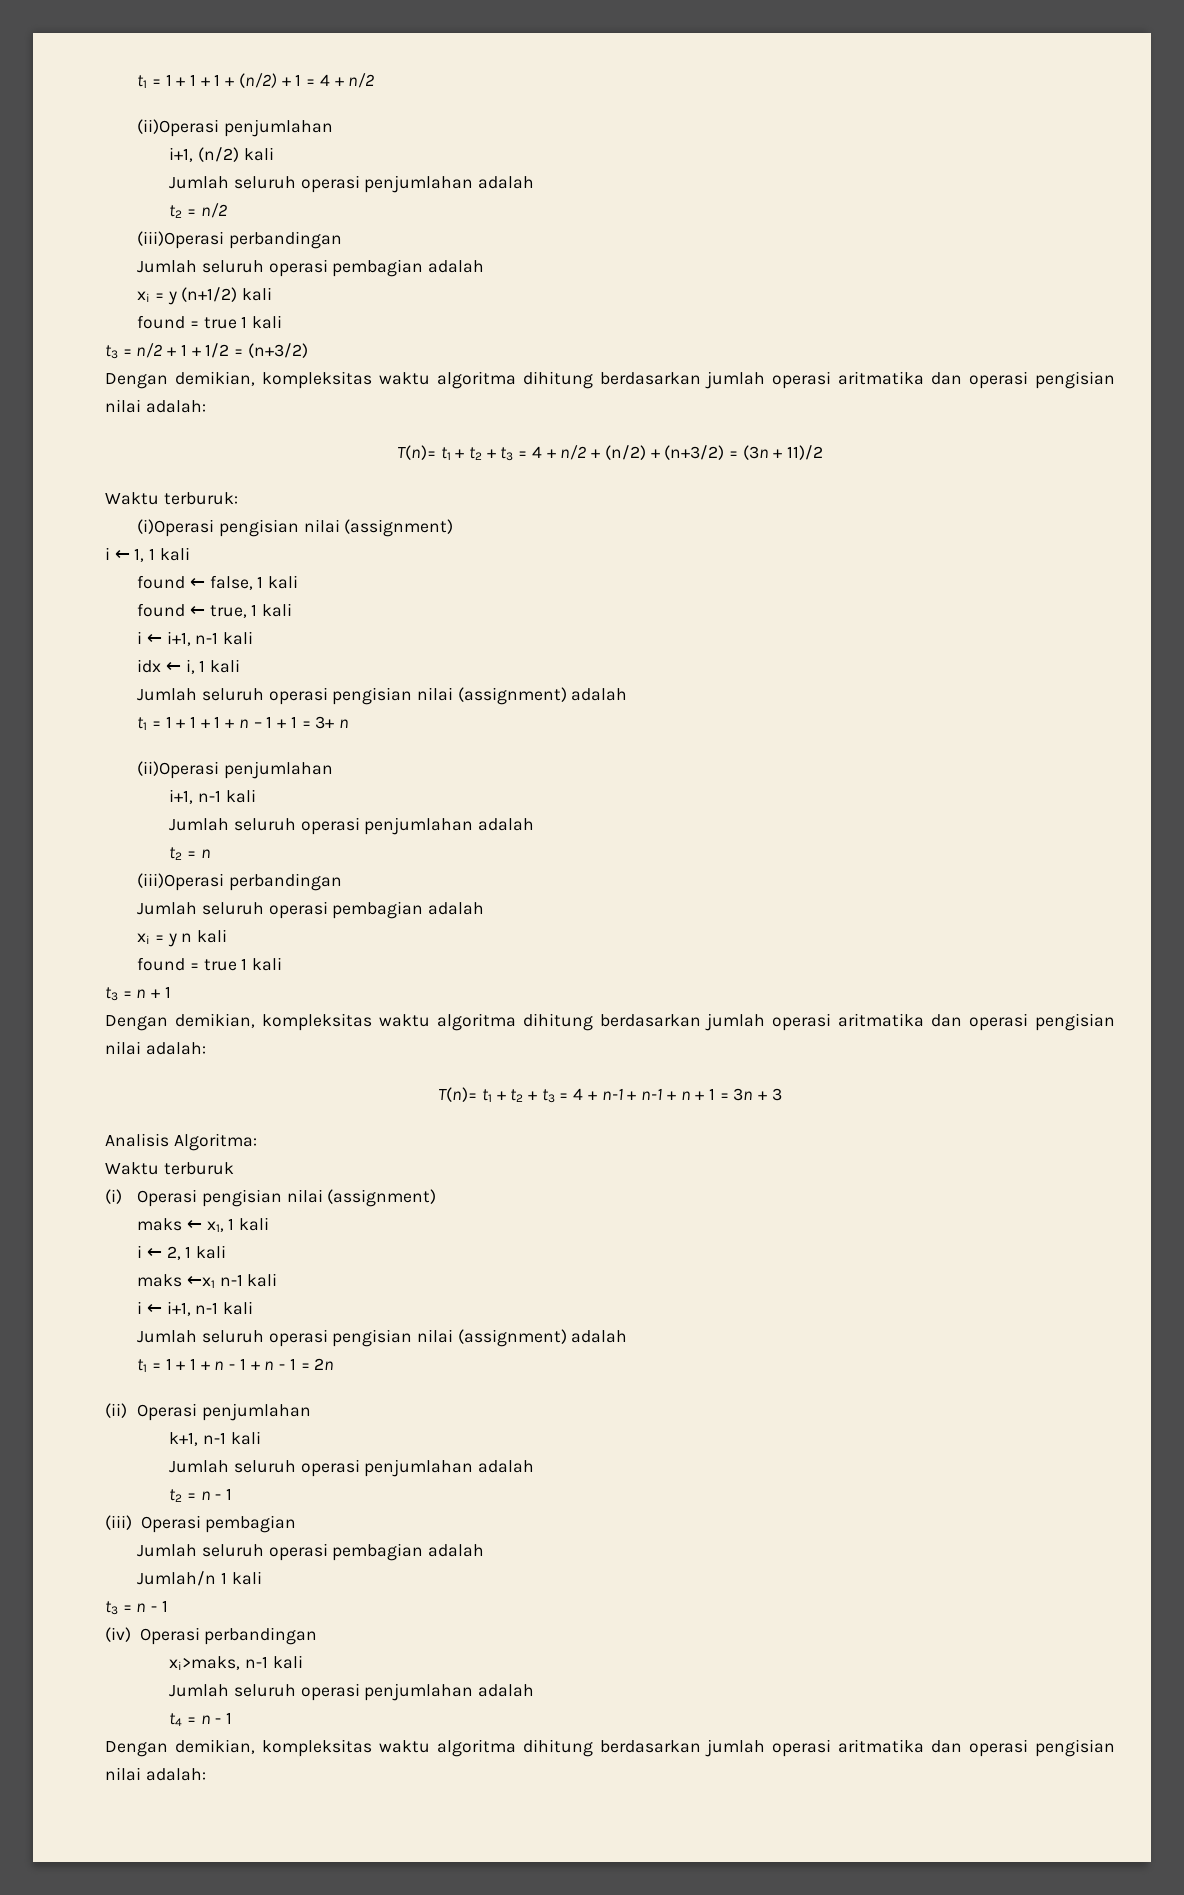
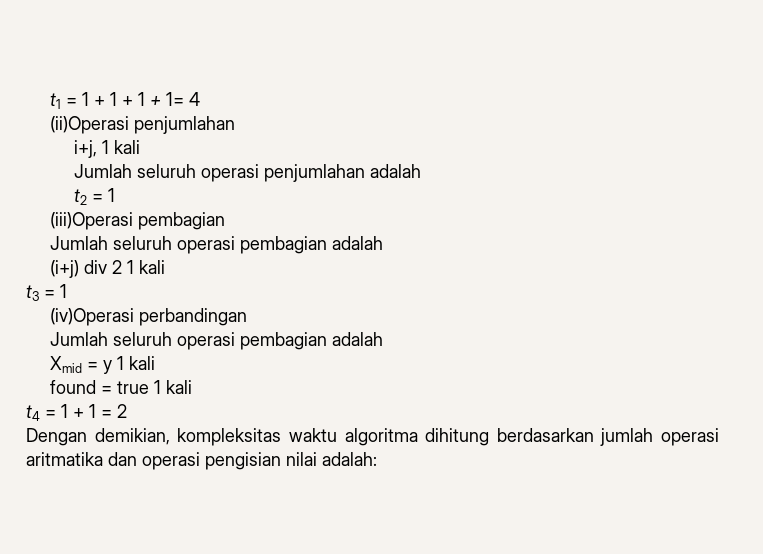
[137,73,375,88] [137,119,333,137] [169,147,274,162] [169,175,535,193] [169,203,227,218] [137,231,342,249] [137,259,484,277] [137,287,272,305] [137,315,282,329] [105,343,308,359] t1 = 1 + 1 + 1 + (n/2) + 1 = 4 + n/2 // (ii)Operasi penjumlahan // i+1, (n/2) kali // Jumlah seluruh operasi penjumlahan adalah // t2 = n/2 // (iii)Operasi perbandingan // Jumlah seluruh operasi pembagian adalah // xi = y (n+1/2) kali // found = true 1 kali // t3 = n/2 + 1 + 1/2 = (n+3/2) -> [50,92,201,109] [50,116,236,134] [74,140,141,158] [74,164,422,182] [74,188,116,205] [50,212,226,230] [50,236,384,254] [50,260,166,278] [26,284,67,301] [50,308,248,326] [50,332,384,350] [50,356,156,374] [50,380,193,394] [26,404,127,421] t1 = 1 + 1 + 1 + 1= 4 // (ii)Operasi penjumlahan // i+j, 1 kali // Jumlah seluruh operasi penjumlahan adalah // t2 = 1 // (iii)Operasi pembagian // Jumlah seluruh operasi pembagian adalah // (i+j) div 2 1 kali // t3 = 1 // (iv)Operasi perbandingan // Jumlah seluruh operasi pembagian adalah // Xmid = y 1 kali // found = true 1 kali // t4 = 1 + 1 = 2
[396,445,824,461] [105,492,238,505] [137,519,454,537] [105,547,190,562] [137,575,298,590] [137,603,292,618] [137,631,253,646] [137,659,240,674] [137,687,628,705] [137,716,349,730] [137,761,333,779] [169,789,256,804] [169,817,535,835] [169,847,211,860] [137,873,342,891] [137,901,484,919] [137,929,227,947] [137,957,282,971] [105,986,171,1001] [105,1013,1115,1031] [105,1041,206,1055] [438,1087,782,1103] [105,1133,257,1151] [105,1162,234,1175] [105,1189,437,1207] [137,1217,269,1232] [137,1245,226,1260] [137,1273,278,1288] [137,1301,253,1316] [137,1329,628,1347] [137,1358,335,1372] [105,1403,311,1421] [169,1431,261,1446] [169,1459,535,1477] [169,1488,233,1502] [105,1515,297,1533] [137,1543,484,1561] [137,1571,262,1586] [105,1600,168,1615] [105,1627,318,1645] [169,1655,303,1670] [169,1683,535,1701] [169,1712,233,1726] [105,1739,1115,1757] [105,1767,206,1781] // T(n)= t1 + t2 + t3 = 4 + n/2 + (n/2) + (n+3/2) = (3n + 11)/2 // Waktu terburuk: // (i)Operasi pengisian nilai (assignment) // i ← 1, 1 kali // found ← false, 1 kali // found ← true, 1 kali // i ← i+1, n-1 kali // idx ← i, 1 kali // Jumlah seluruh operasi pengisian nilai (assignment) adalah // t1 = 1 + 1 + 1 + n – 1 + 1 = 3+ n // (ii)Operasi penjumlahan // i+1, n-1 kali // Jumlah seluruh operasi penjumlahan adalah // t2 = n // (iii)Operasi perbandingan // Jumlah seluruh operasi pembagian adalah // xi = y n kali // found = true 1 kali // t3 = n + 1 // Dengan demikian, kompleksitas waktu algoritma dihitung berdasarkan jumlah operasi aritmatika dan operasi pengisian nilai adalah: // T(n)= t1 + t2 + t3 = 4 + n-1 + n-1 + n + 1 = 3n + 3 // Analisis Algoritma: // Waktu terburuk // (i) Operasi pengisian nilai (assignment) // maks ← x1, 1 kali // i ← 2, 1 kali // maks ←x1 n-1 kali // i ← i+1, n-1 kali // Jumlah seluruh operasi pengisian nilai (assignment) adalah // t1 = 1 + 1 + n - 1 + n - 1 = 2n // (ii) Operasi penjumlahan // k+1, n-1 kali // Jumlah seluruh operasi penjumlahan adalah // t2 = n - 1 // (iii) Operasi pembagian // Jumlah seluruh operasi pembagian adalah // Jumlah/n 1 kali // t3 = n - 1 // (iv) Operasi perbandingan // xi>maks, n-1 kali // Jumlah seluruh operasi penjumlahan adalah // t4 = n - 1 // Dengan demikian, kompleksitas waktu algoritma dihitung berdasarkan jumlah operasi aritmatika dan operasi pengisian nilai adalah: -> (377, 459) none

